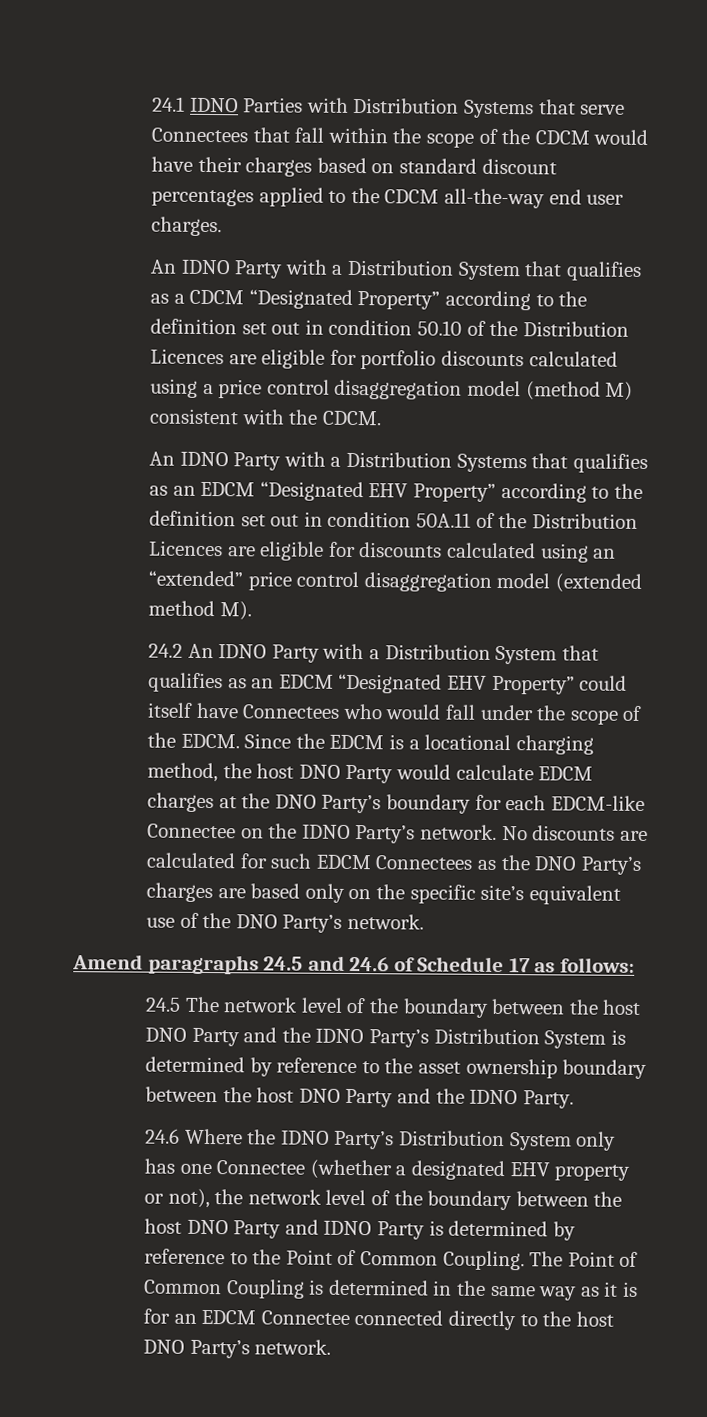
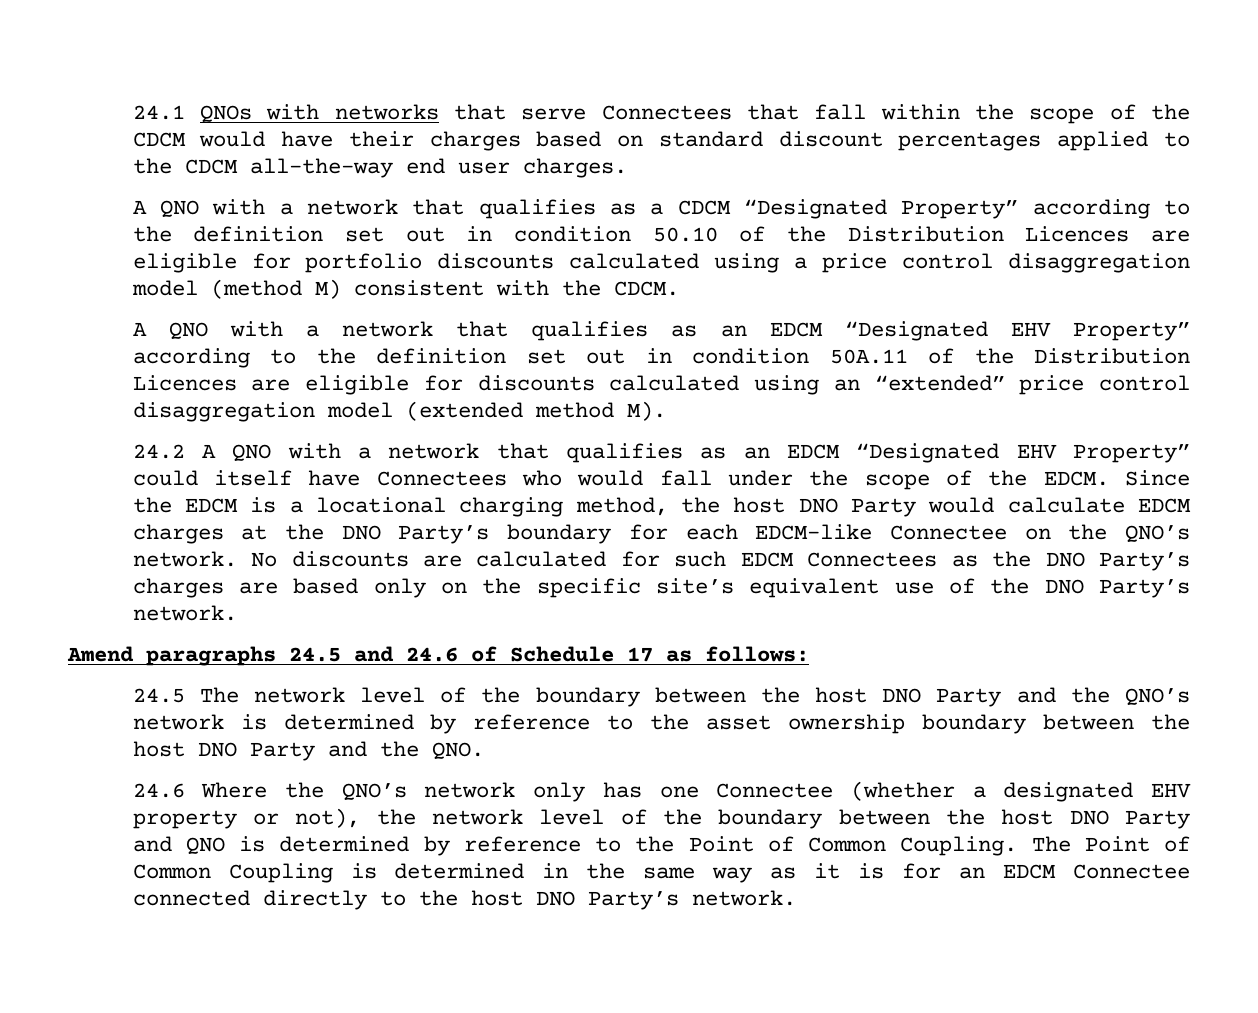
[189,97,535,119] IDNO Parties with Distribution Systems -> [199,104,439,123] QNOs with networks
[150,259,521,281] An IDNO Party with a Distribution System -> [132,199,398,218] A QNO with a network
[149,451,527,473] An IDNO Party with a Distribution Systems -> [132,321,434,340] A QNO with a network
[187,643,558,665] An IDNO Party with a Distribution System -> [201,443,480,462] A QNO with a network
[301,824,416,844] IDNO Party’s -> [1124,525,1190,543] QNO’s
[315,1028,607,1049] IDNO Party’s Distribution System -> [1125,688,1190,706] [132,714,224,730] QNO’s network
[469,1089,574,1109] IDNO Party. -> [431,742,484,760] QNO.
[280,1130,572,1151] IDNO Party’s Distribution System -> [341,782,516,801] QNO’s network
[323,1220,426,1240] IDNO Party -> [185,837,225,855] QNO

